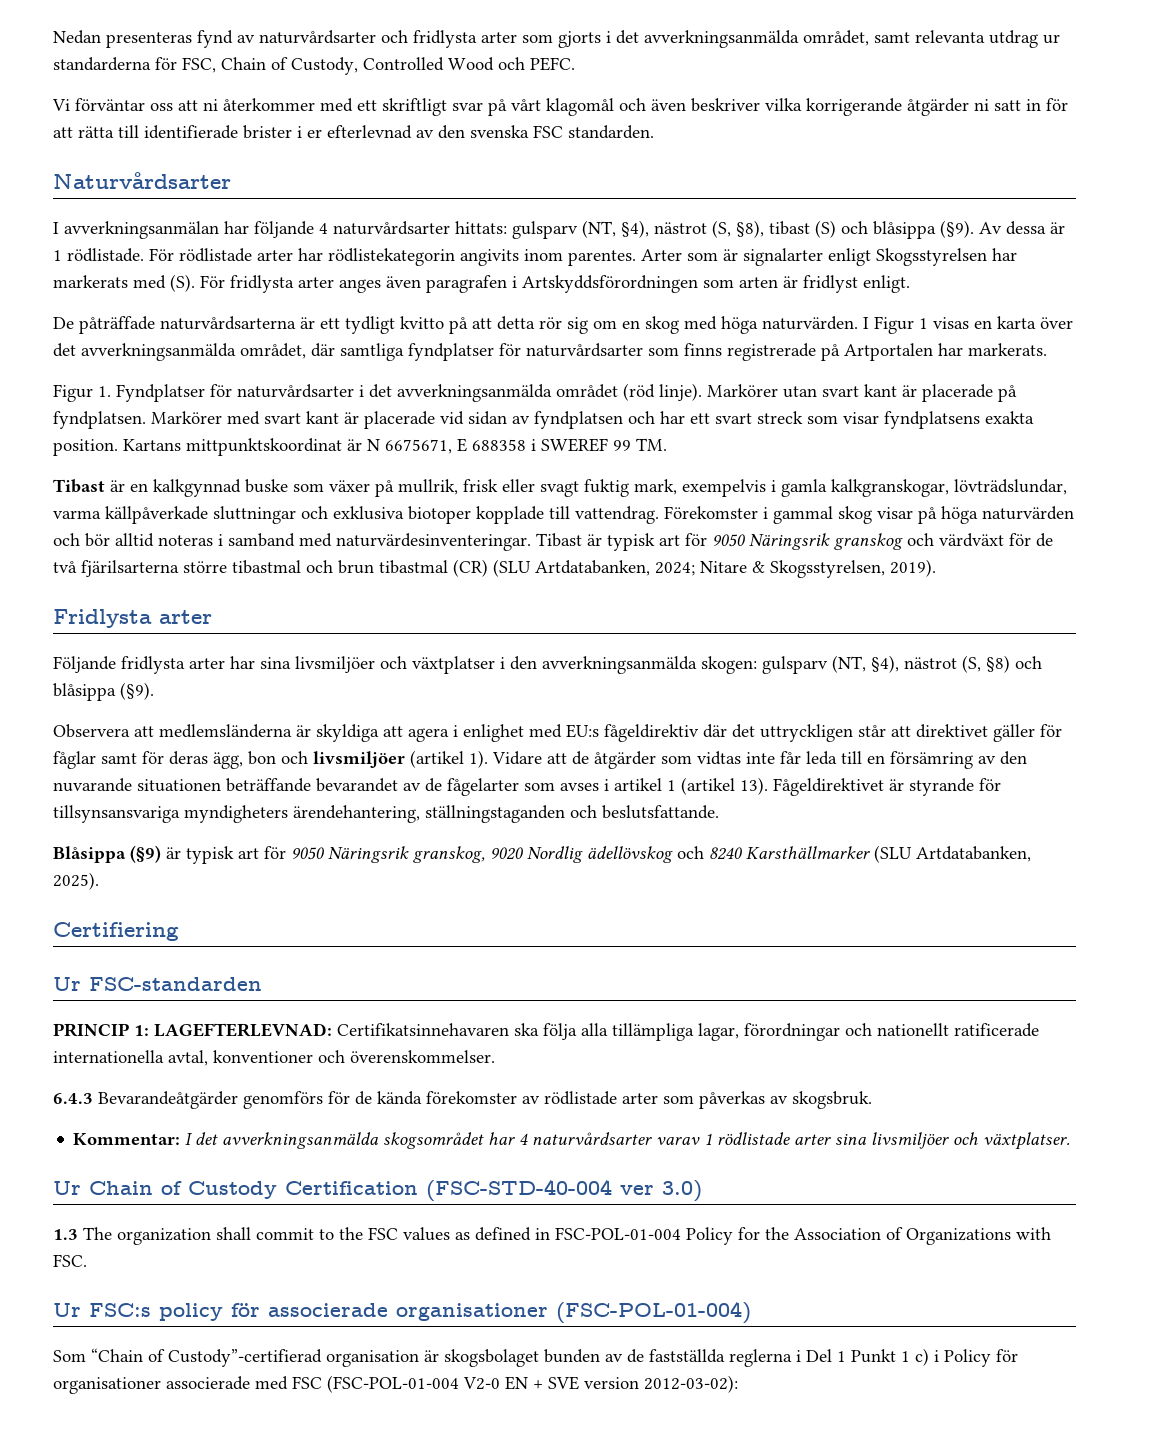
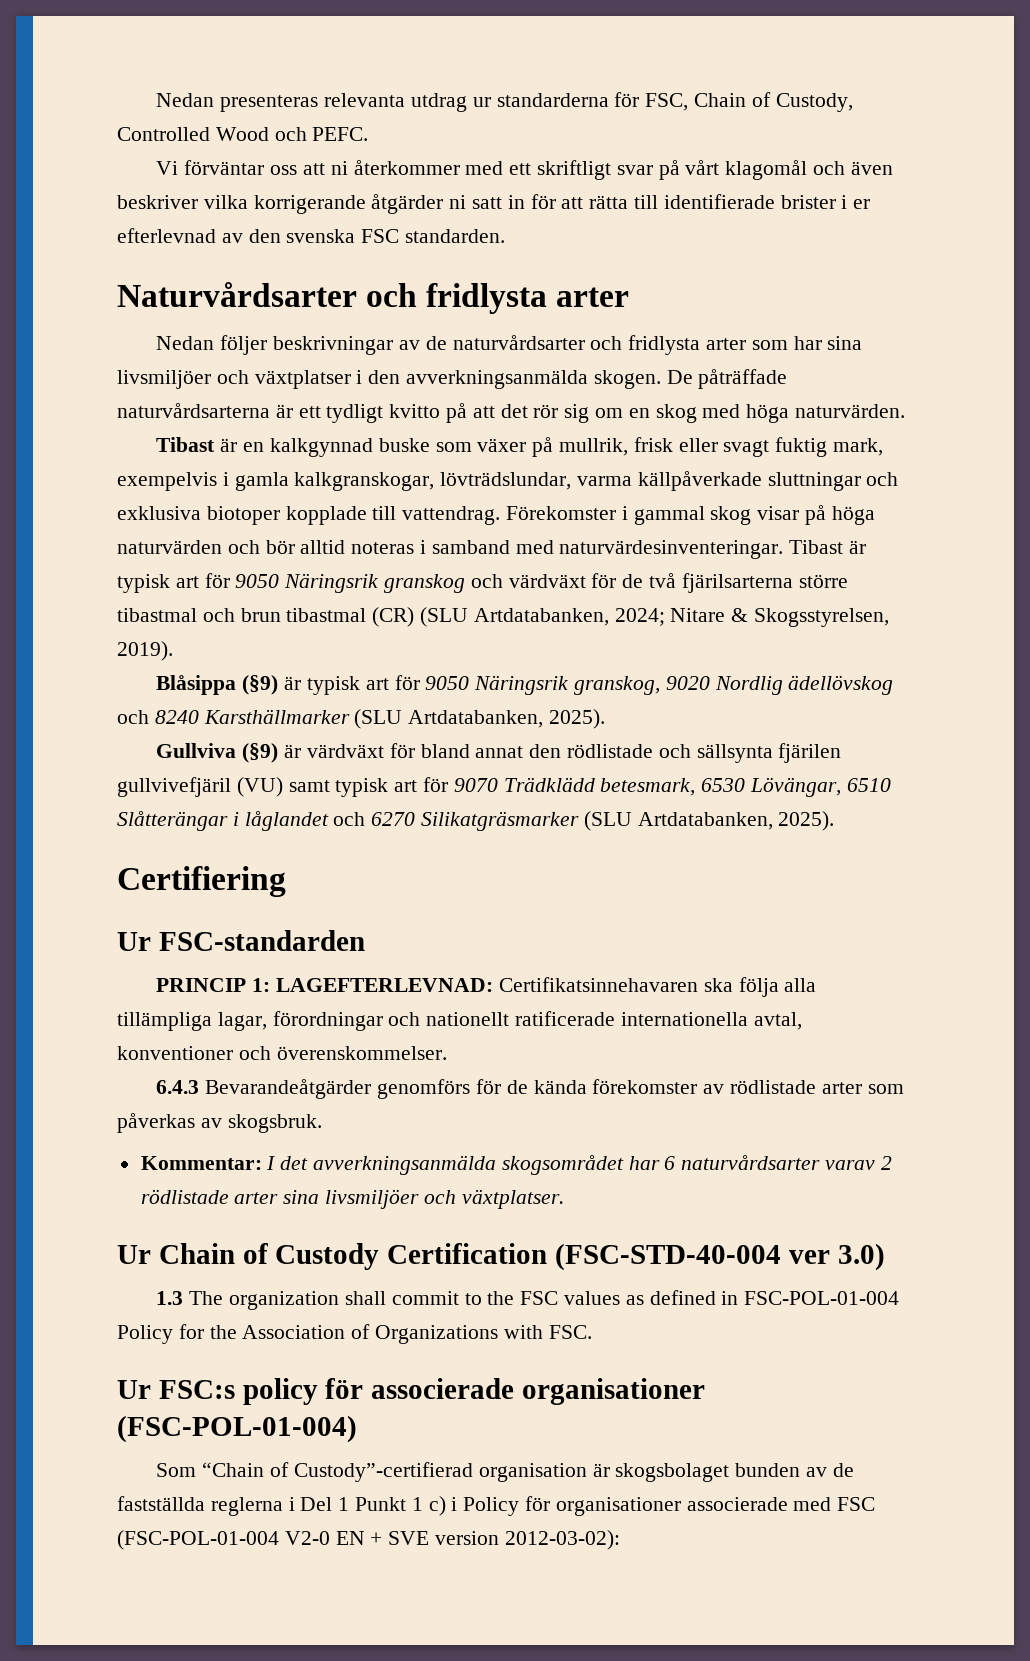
[197,30,910,48] fynd av naturvårdsarter och fridlysta arter som gjorts i det avverkningsanmälda området, samt -> (319, 103) none
[53,220,1065,239] [53,248,1017,266] [53,274,910,293] // I avverkningsanmälan har följande 4 naturvårdsarter hittats: gulsparv (NT, §4), nästrot (S, §8), tibast (S) och blåsippa (§9). Av dessa är 1 rödlistade. För rödlistade arter har rödlistekategorin angivits inom parentes. Arter som är signalarter enligt Skogsstyrelsen har markerats med (S). För fridlysta arter anges även paragrafen i Artskyddsförordningen som arten är fridlyst enligt. // -> [366,283,630,314] [156,335,863,355] [117,370,661,389] och fridlysta arter // Nedan följer beskrivningar av de naturvårdsarter och fridlysta arter som har sina livsmiljöer och växtplatser i den avverkningsanmälda skogen.
[497,316,535,330] detta -> [500,404,528,418] det
[863,316,1073,334] [53,343,1047,361] [53,383,1017,402] [53,411,1034,429] [53,438,667,456] I Figur 1 visas en karta över det avverkningsanmälda området, där samtliga fyndplatser för naturvårdsarter som finns registrerade på Artportalen har markerats. // Figur 1. Fyndplatser för naturvårdsarter i det avverkningsanmälda området (röd linje). Markörer utan svart kant är placerade på fyndplatsen. Markörer med svart kant är placerade vid sidan av fyndplatsen och har ett svart streck som visar fyndplatsens exakta position. Kartans mittpunktskoordinat är N 6675671, E 688358 i SWEREF 99 TM. -> (906, 411) none
[53,609,212,628] [53,655,1042,674] [53,682,154,701] [53,724,1062,742] [53,750,1027,769] [53,777,1001,796] [53,805,719,823] // Fridlysta arter // Följande fridlysta arter har sina livsmiljöer och växtplatser i den avverkningsanmälda skogen: gulsparv (NT, §4), nästrot (S, §8) och blåsippa (§9). // Observera att medlemsländerna är skyldiga att agera i enlighet med EU:s fågeldirektiv där det uttryckligen står att direktivet gäller för fåglar samt för deras ägg, bon och livsmiljöer (artikel 1). Vidare att de åtgärder som vidtas inte får leda till en försämring av den nuvarande situationen beträffande bevarandet av de fågelarter som avses i artikel 1 (artikel 13). Fågeldirektivet är styrande för tillsynsansvariga myndigheters ärendehantering, ställningstaganden och beslutsfattande. -> (173, 651) none
(99, 881) none -> [156,743,842,763] [117,777,891,797] [117,811,835,831] // Gullviva (§9) är värdväxt för bland annat den rödlistade och sällsynta fjärilen gullvivefjäril (VU) samt typisk art för 9070 Trädklädd betesmark, 6530 Lövängar, 6510 Slåtterängar i låglandet och 6270 Silikatgräsmarker (SLU Artdatabanken, 2025).
[519,1133,529,1145] 4 -> [664,1156,676,1170] 6
[704,1133,713,1145] 1 -> [880,1156,892,1170] 2

